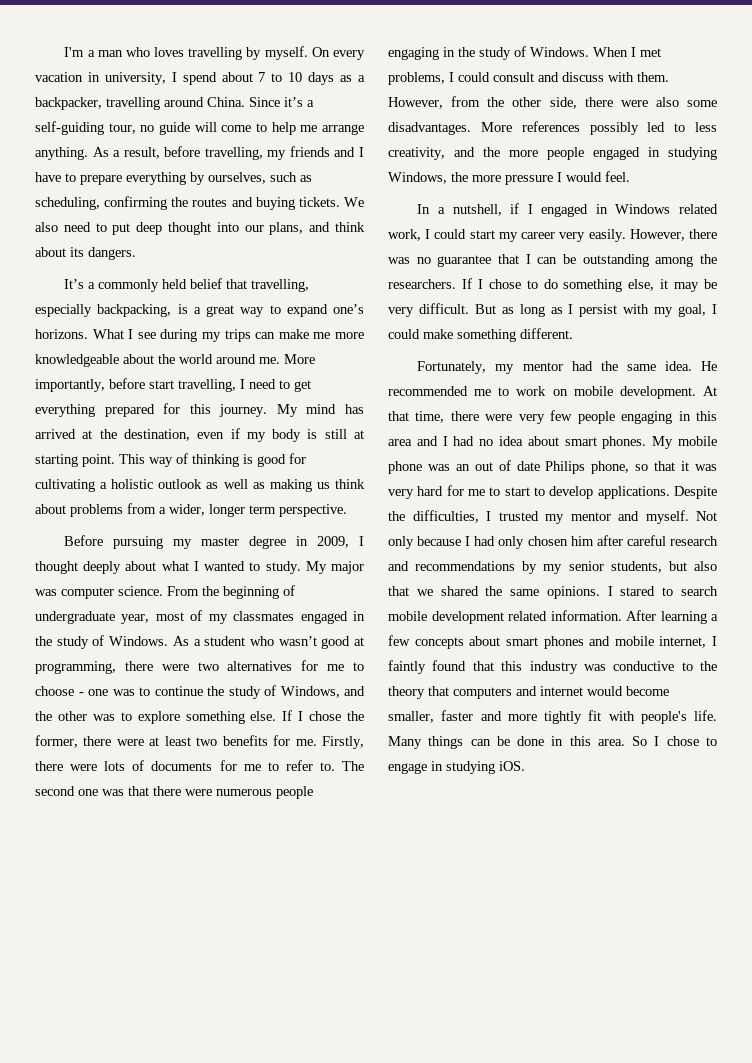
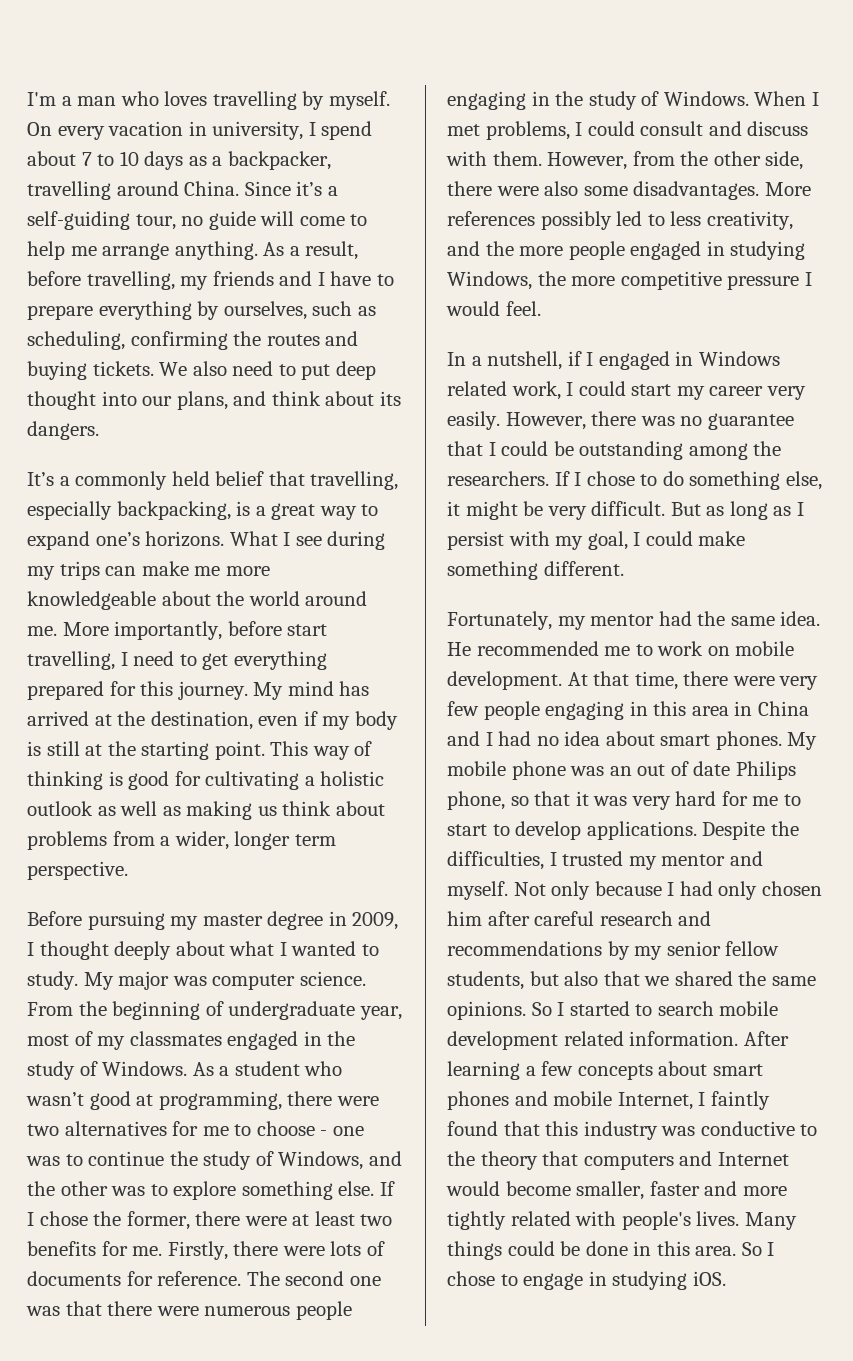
(365, 434) none -> [107,741,136,756] the
[243,760,335,771] me to refer to. -> [157,1271,242,1286] reference.
(501, 178) none -> [620,271,722,290] competitive
[537,257,558,264] can -> [501,441,549,456] could
[674,282,700,292] may -> [465,501,518,520] might
(412, 442) none -> [734,701,809,716] in China
(604, 566) none -> [725,941,780,956] fellow
[607,586,656,596] I stared -> [531,1001,630,1016] So I started
[659,636,707,648] internet, -> [617,1092,693,1110] Internet,
[540,686,583,696] internet -> [717,1152,789,1166] Internet
[588,710,602,721] fit -> [510,1211,571,1226] related
[694,710,717,721] life. -> [696,1211,740,1226] lives.
[470,739,491,746] can -> [507,1241,555,1256] could

